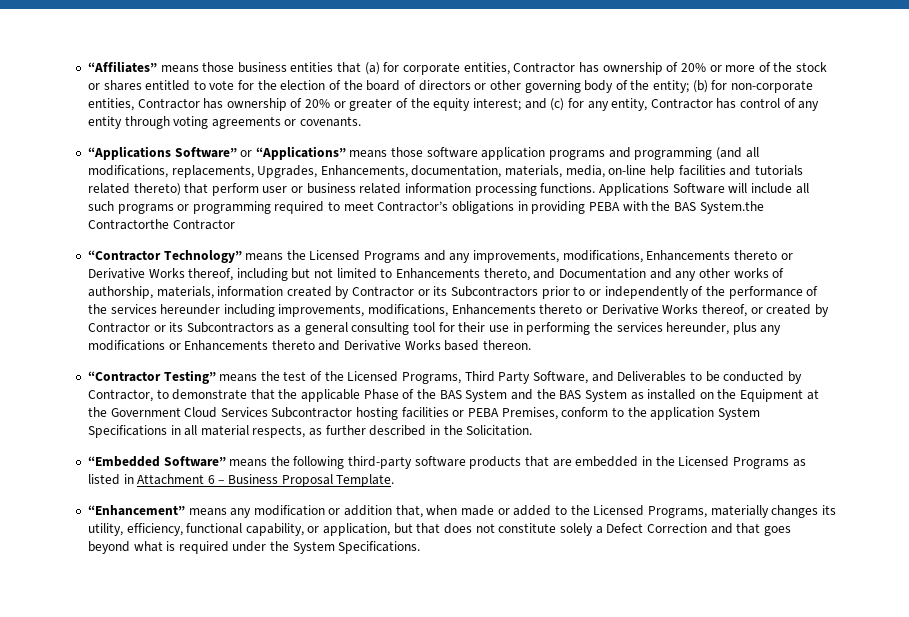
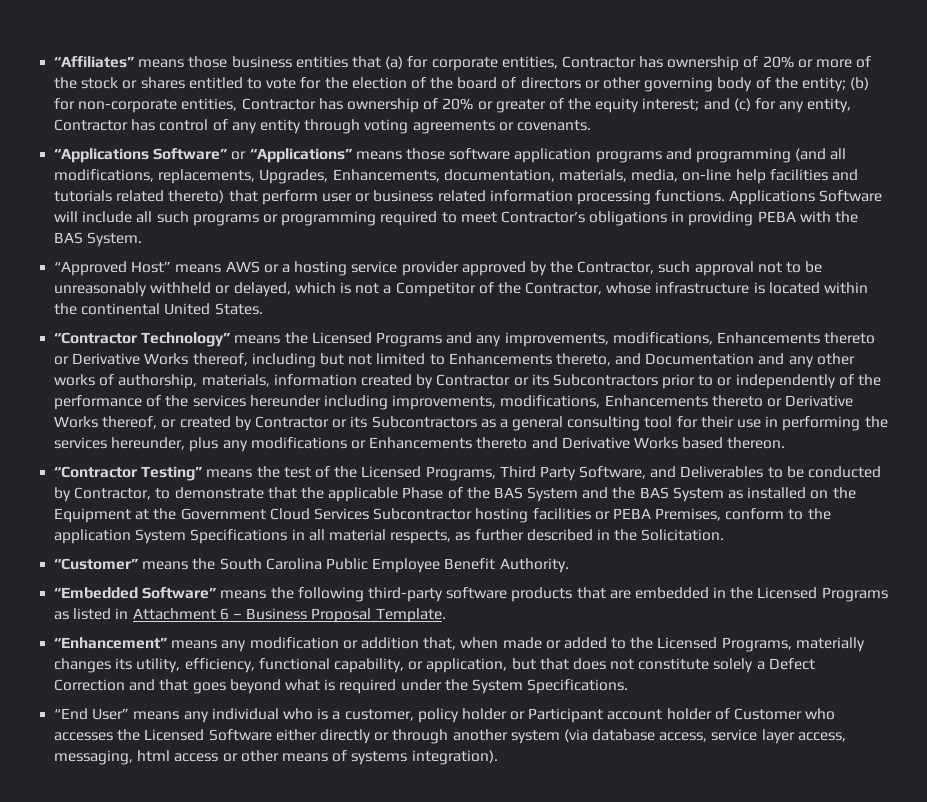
[699,201,764,214] [87,219,235,230] System.the Contractorthe Contractor -> [87,232,143,247] [54,261,823,276] [54,282,869,297] [54,303,263,315] System. // “Approved Host” means AWS or a hosting service provider approved by the Contractor, such approval not to be unreasonably withheld or delayed, which is not a Competitor of the Contractor, whose infrastructure is located within the continental United States.
(533, 430) none -> [54,558,569,573] // “Customer” means the South Carolina Public Employee Benefit Authority.
(421, 547) none -> [54,708,836,723] [54,729,846,744] [54,750,498,765] // “End User” means any individual who is a customer, policy holder or Participant account holder of Customer who accesses the Licensed Software either directly or through another system (via database access, service layer access, messaging, html access or other means of systems integration).

